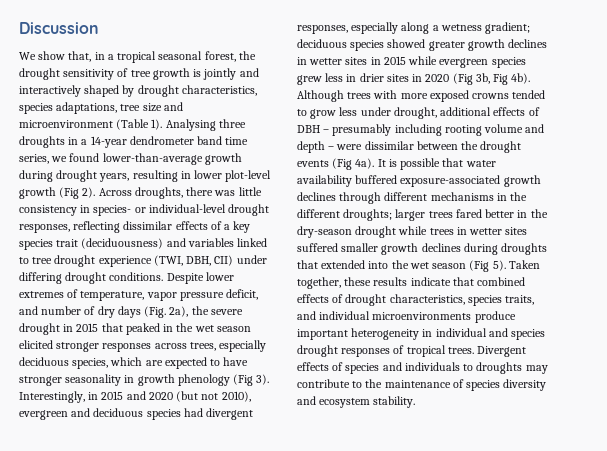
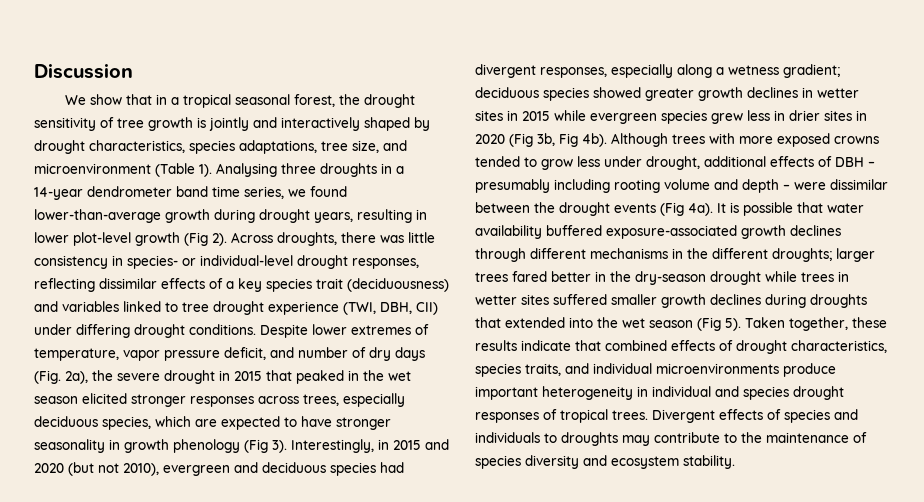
[68,51,92,62] that, -> [125,94,152,105] that
[142,103,162,112] size -> [352,140,379,153] size,

